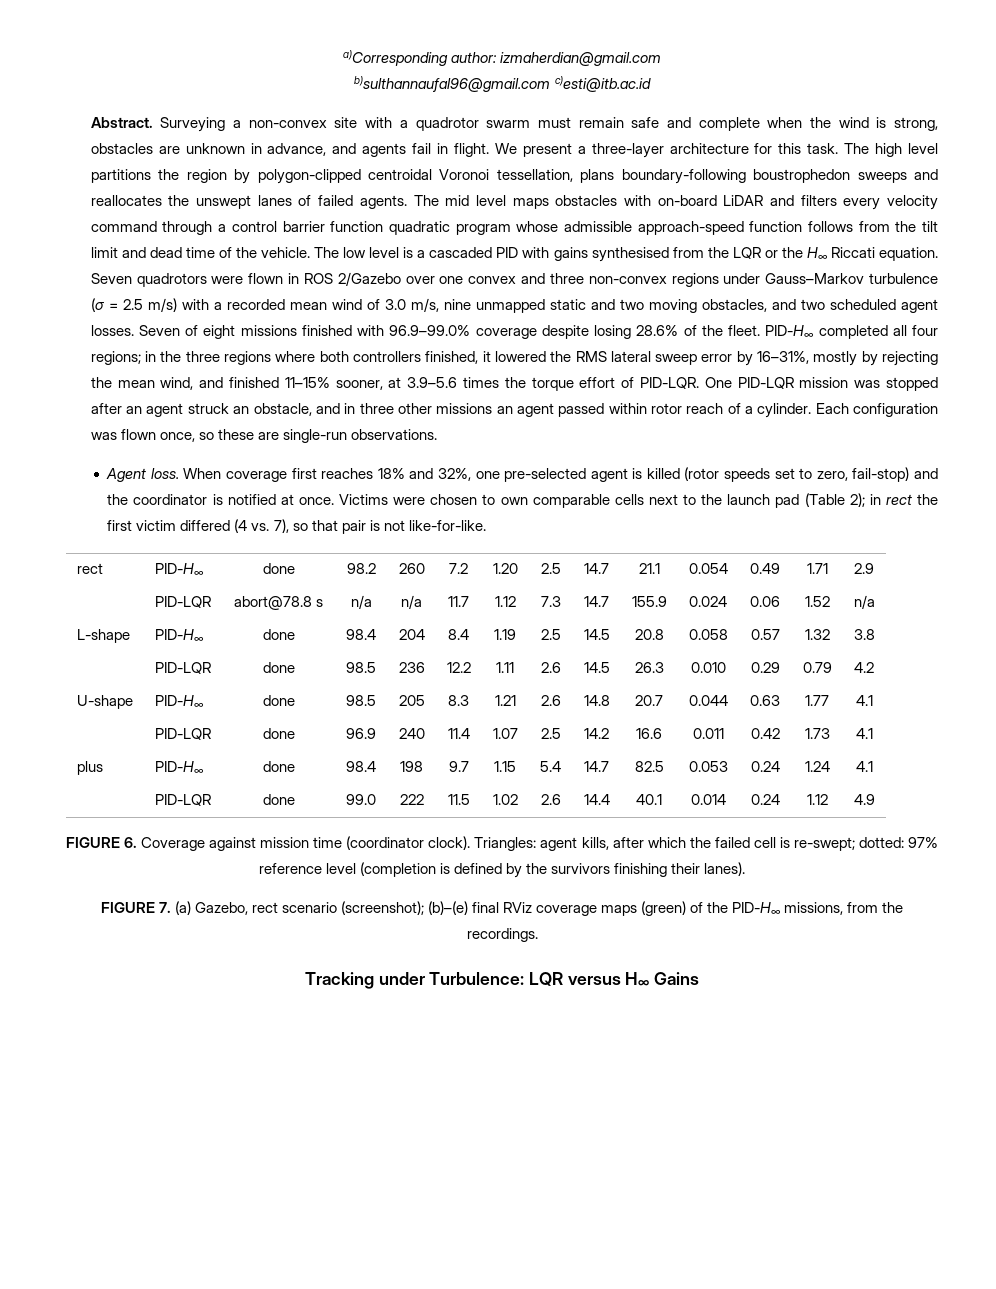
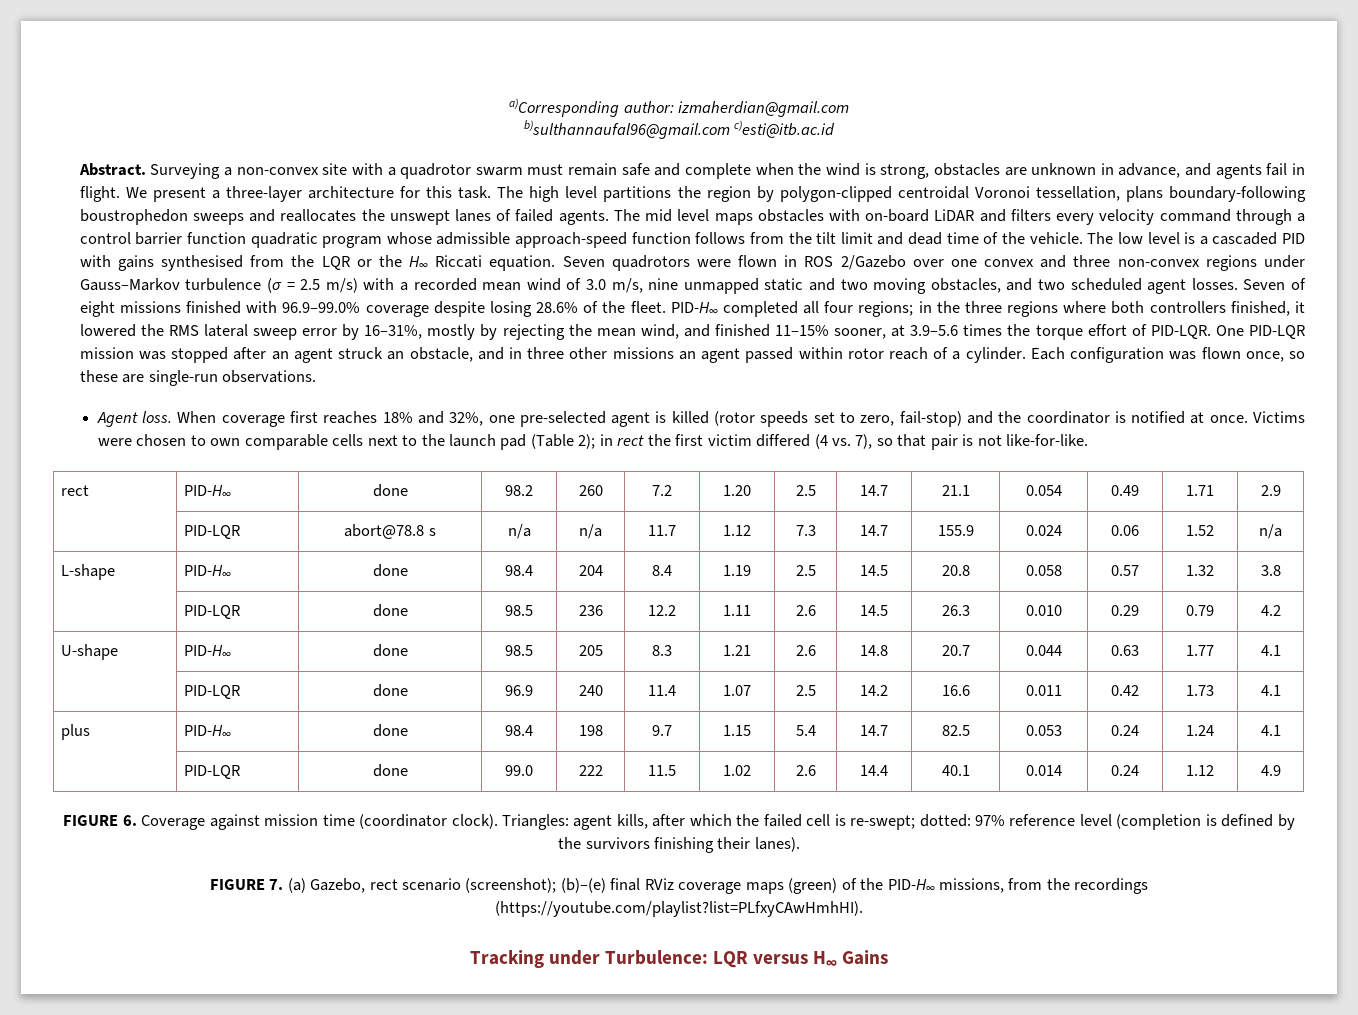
[466,928,538,942] recordings. -> [1074,878,1149,894] [495,901,863,917] recordings (https://youtube.com/playlist?list=PLfxyCAwHmhHI).

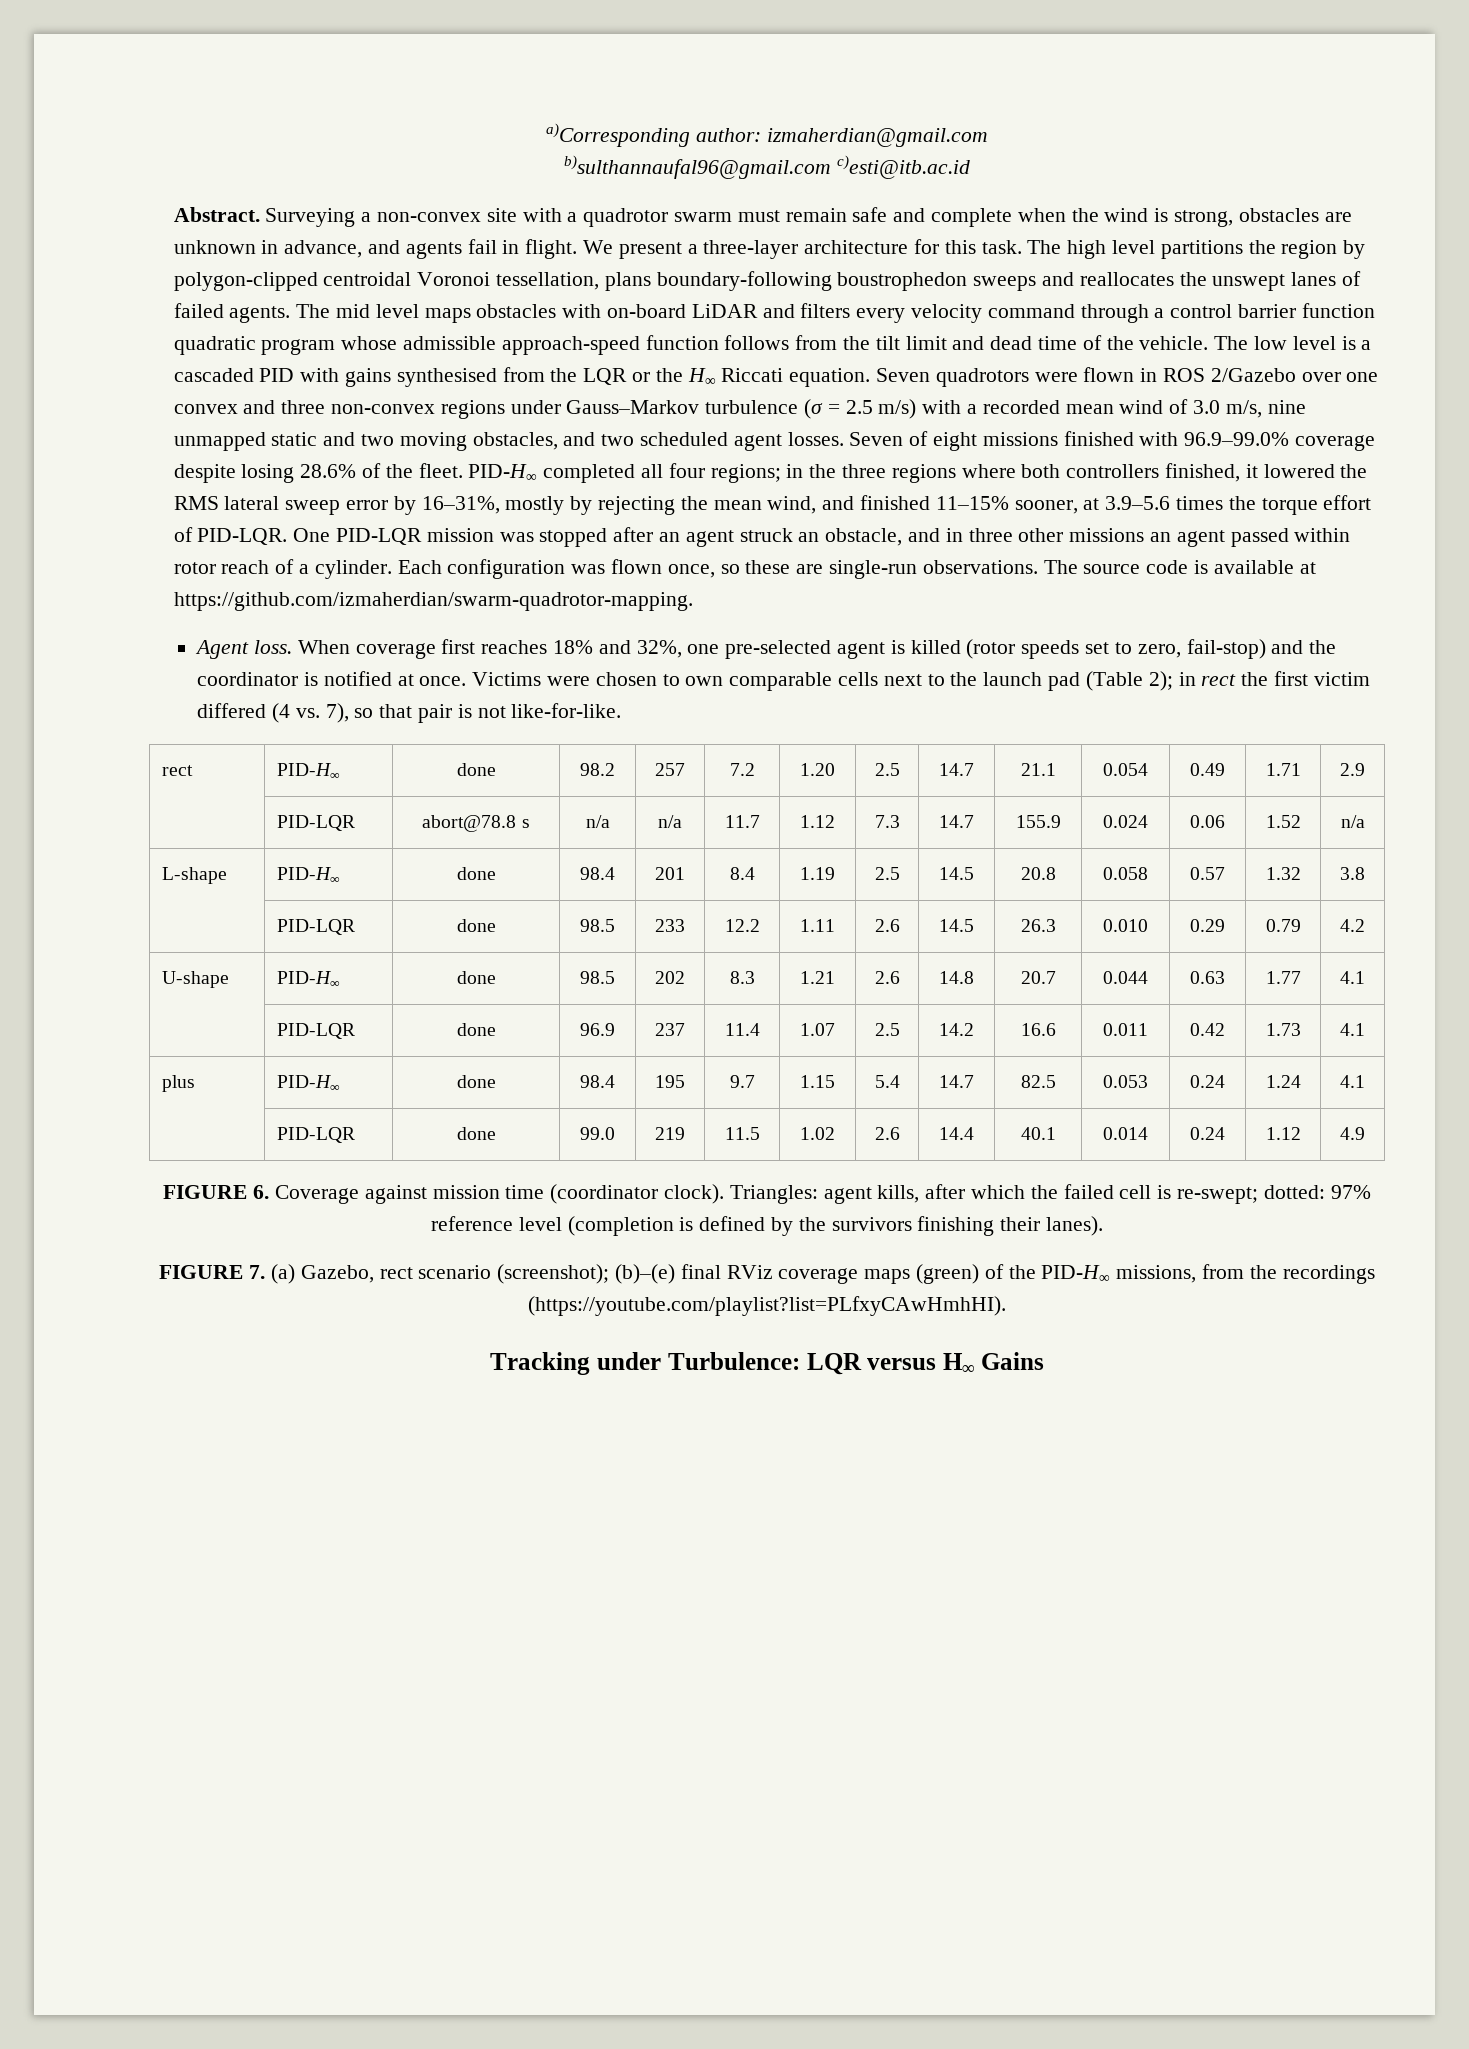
(317, 376) none -> [1043,560,1316,574] [173,592,693,611] The source code is available at https://github.com/izmaherdian/swarm-quadrotor-mapping.
[578,485,603,496] 260 -> [655,763,685,776] 257
[578,565,603,576] 204 -> [655,867,685,880] 201
[578,605,603,616] 236 -> [655,919,685,932] 233
[578,645,603,656] 205 -> [655,971,685,984] 202
[578,685,603,696] 240 -> [655,1023,685,1036] 237
[578,725,603,736] 198 -> [655,1075,685,1088] 195
[578,765,603,776] 222 -> [655,1127,685,1140] 219

